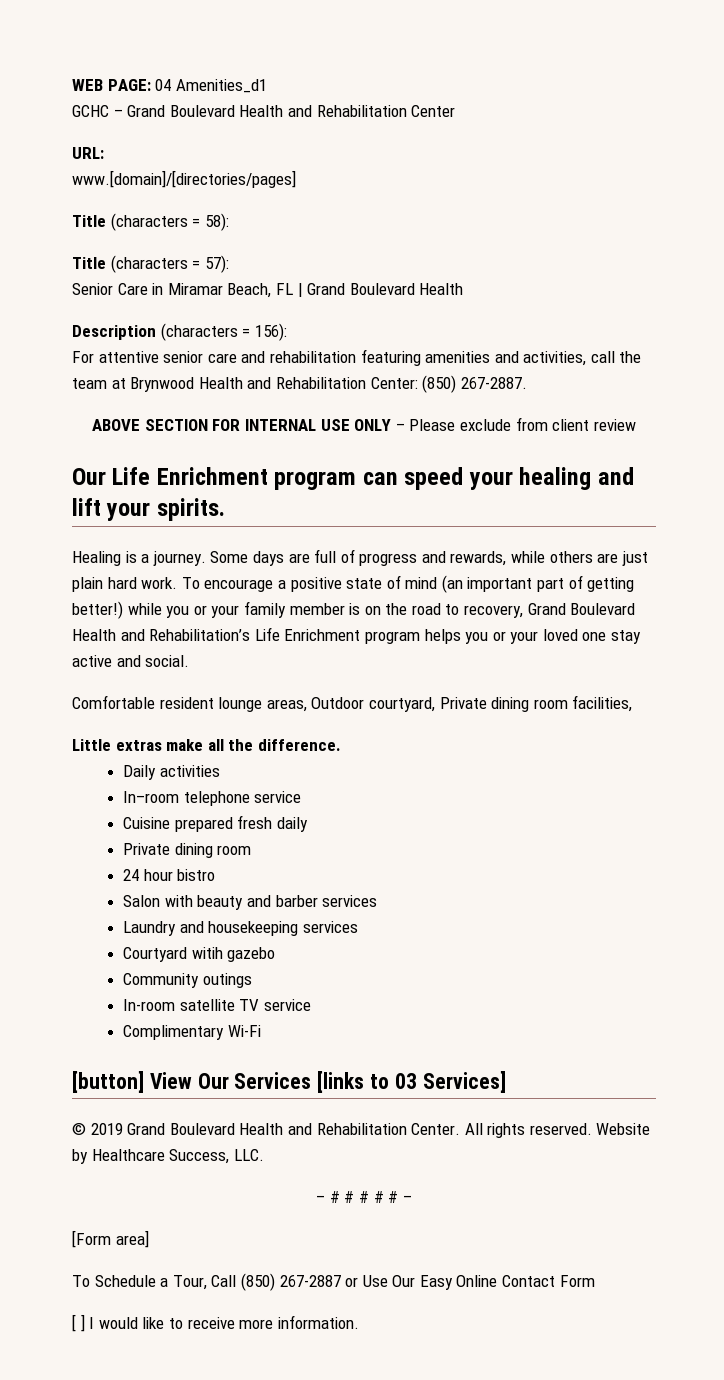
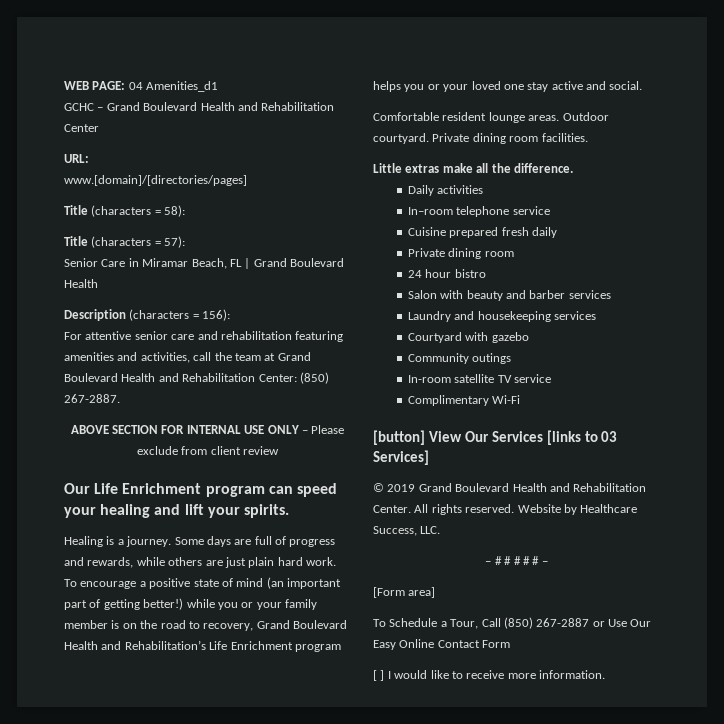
[130,377,195,392] Brynwood -> [277,352,311,361] [64,373,118,382] Grand Boulevard
[266,695,633,712] areas, Outdoor courtyard, Private dining room facilities, -> [528,112,609,121] [373,133,588,144] areas. Outdoor courtyard. Private dining room facilities.
[191,947,223,959] witih -> [465,332,489,341] with

